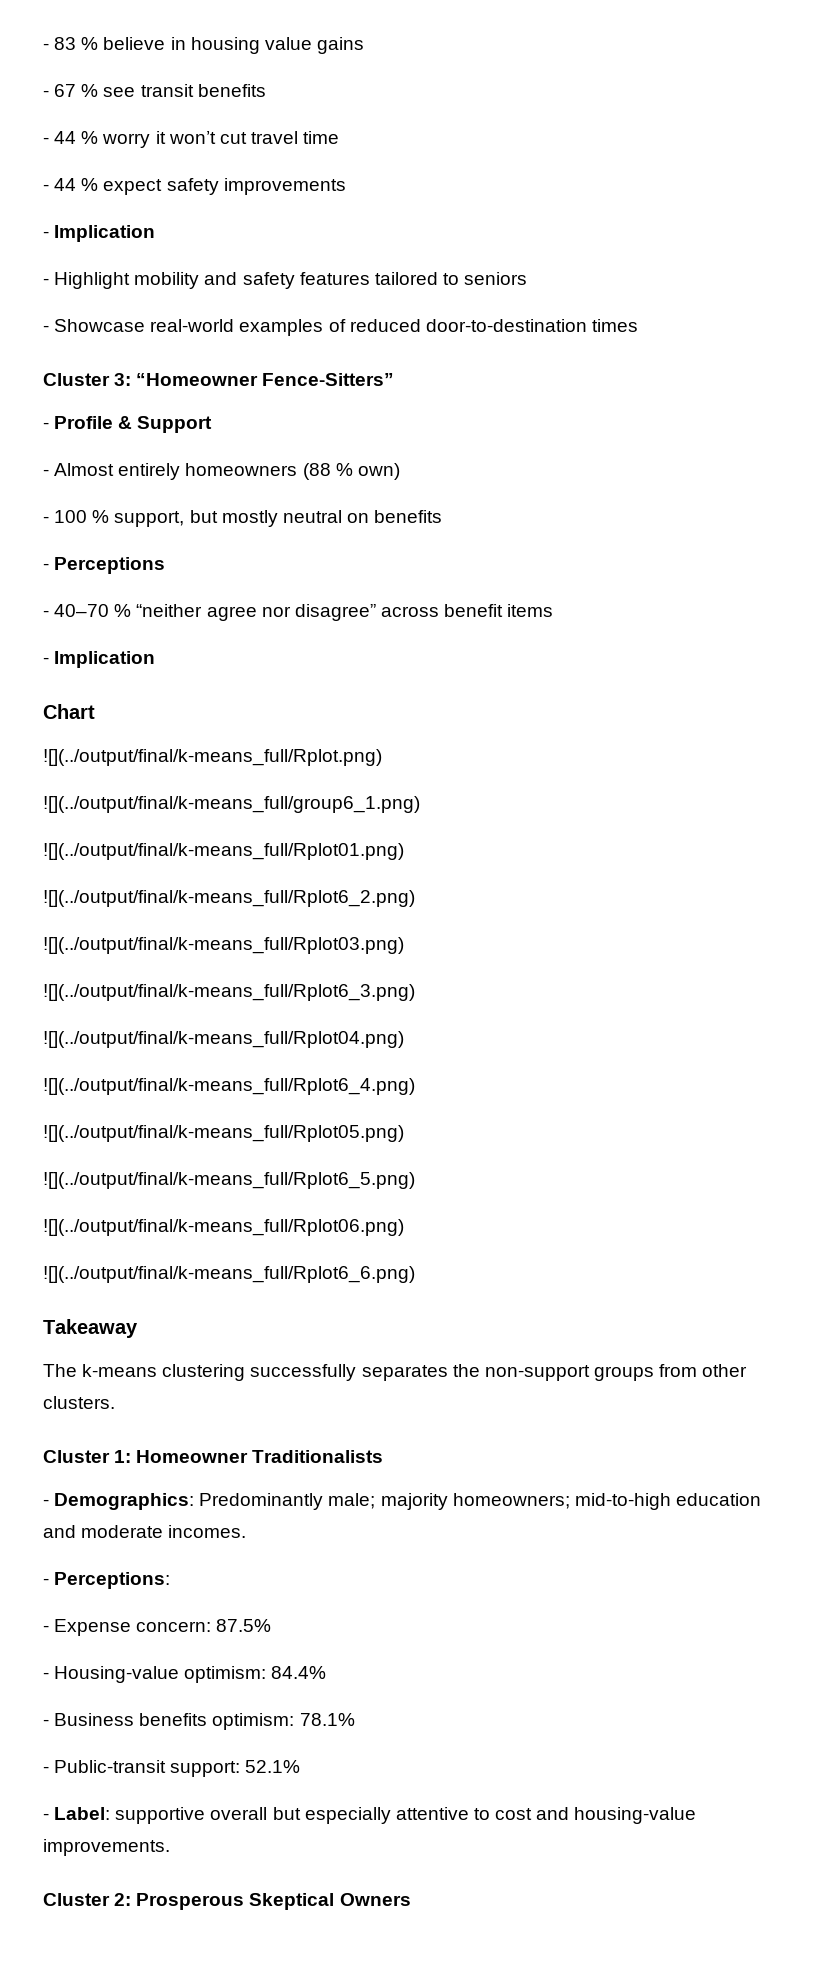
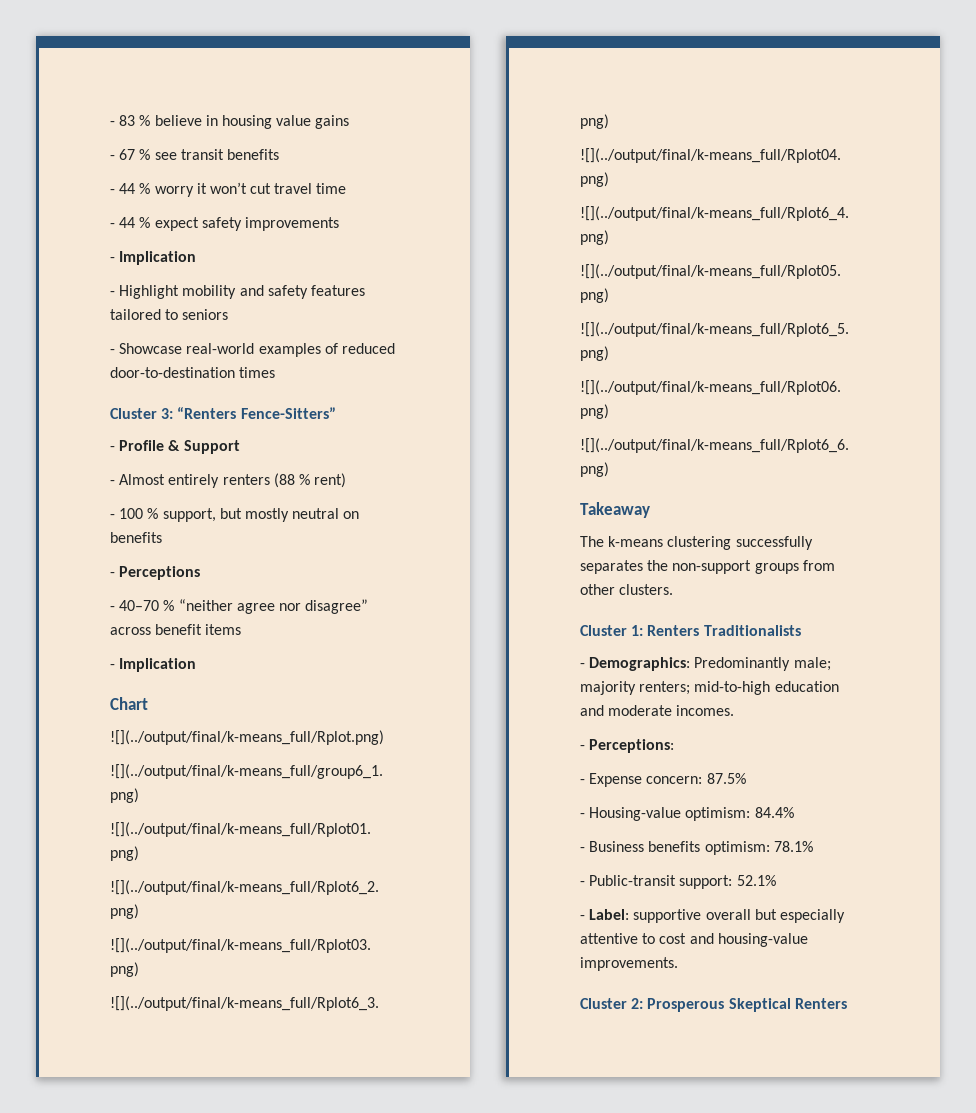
[136,373,259,386] “Homeowner -> [177,407,237,419] “Renters
[185,463,298,476] homeowners -> [222,474,270,485] renters
[357,463,400,480] own) -> [314,473,347,488] rent)
[136,1450,249,1463] Homeowner -> [647,625,700,636] Renters
[452,1493,570,1509] homeowners; -> [639,681,691,695] renters;
[339,1893,411,1906] Owners -> [794,998,847,1009] Renters

